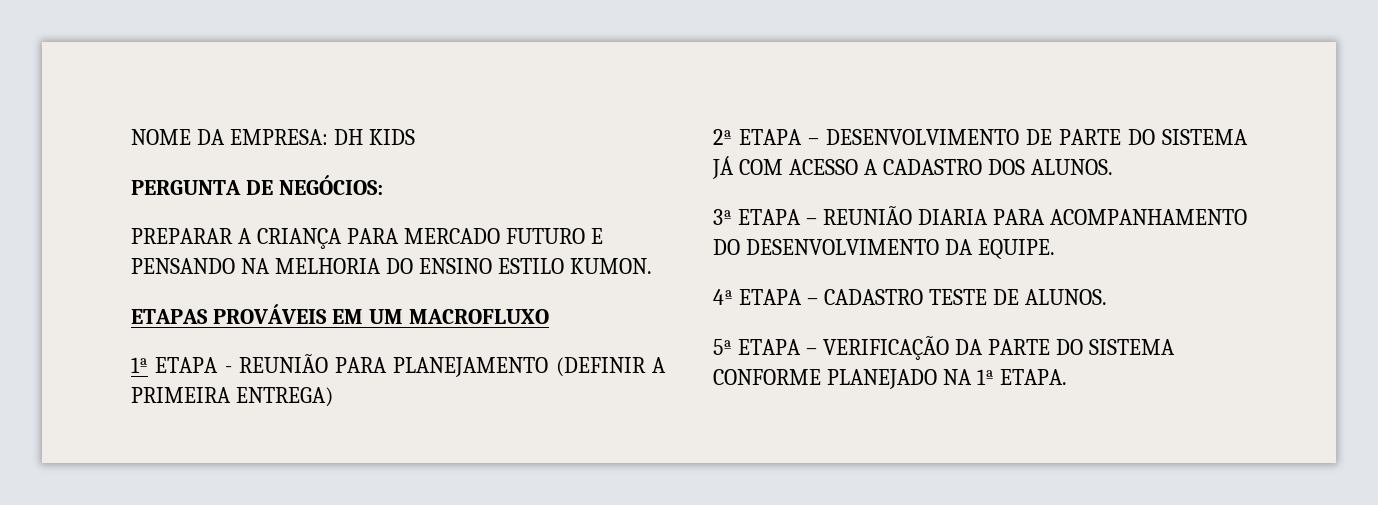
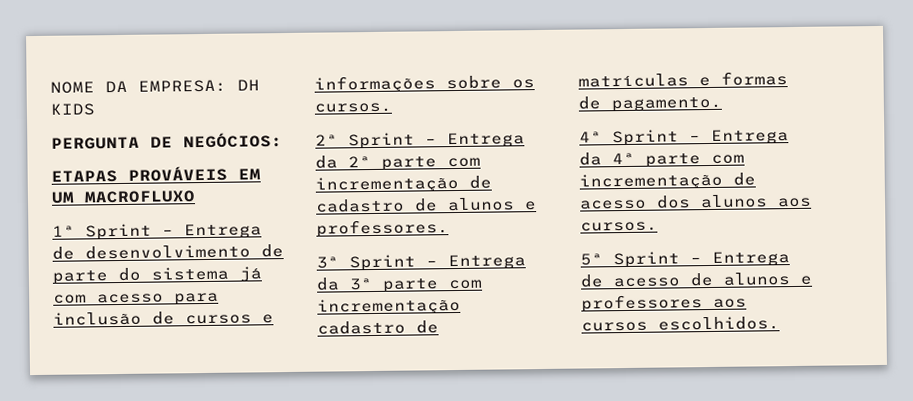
[131,228,603,249] [131,258,652,274] // PREPARAR A CRIANÇA PARA MERCADO FUTURO E PENSANDO NA MELHORIA DO ENSINO ESTILO KUMON. -> (283, 140) none
[155,354,666,377] [131,387,333,407] [713,129,1248,145] [712,156,1113,179] [713,206,1247,225] [713,239,1055,259] [713,289,1107,305] [713,336,1175,360] [713,369,1067,389] ETAPA - REUNIÃO PARA PLANEJAMENTO (DEFINIR A PRIMEIRA ENTREGA) // 2ª ETAPA – DESENVOLVIMENTO DE PARTE DO SISTEMA JÁ COM ACESSO A CADASTRO DOS ALUNOS. // 3ª ETAPA – REUNIÃO DIARIA PARA ACOMPANHAMENTO DO DESENVOLVIMENTO DA EQUIPE. // 4ª ETAPA – CADASTRO TESTE DE ALUNOS. // 5ª ETAPA – VERIFICAÇÃO DA PARTE DO SISTEMA CONFORME PLANEJADO NA 1ª ETAPA. -> [85,223,262,241] [52,244,284,260] [52,266,262,285] [53,292,219,306] [53,311,274,326] [314,75,535,93] [314,102,392,113] [315,132,525,150] [315,155,481,171] [315,175,492,193] [315,197,537,213] [316,219,449,238] [316,254,526,272] [316,277,483,293] [317,297,461,315] [317,320,439,335] [578,71,788,88] [578,96,722,113] [579,129,789,147] [579,152,745,168] [579,172,756,190] [580,194,812,210] [580,221,658,232] [580,251,790,269] [580,272,813,288] [581,294,747,313] [581,316,780,332] Sprint – Entrega de desenvolvimento de parte do sistema já com acesso para inclusão de cursos e informações sobre os cursos. // 2ª Sprint – Entrega da 2ª parte com incrementação de cadastro de alunos e professores. // 3ª Sprint – Entrega da 3ª parte com incrementação cadastro de matrículas e formas de pagamento. // 4ª Sprint – Entrega da 4ª parte com incrementação de acesso dos alunos aos cursos. // 5ª Sprint – Entrega de acesso de alunos e professores aos cursos escolhidos.

